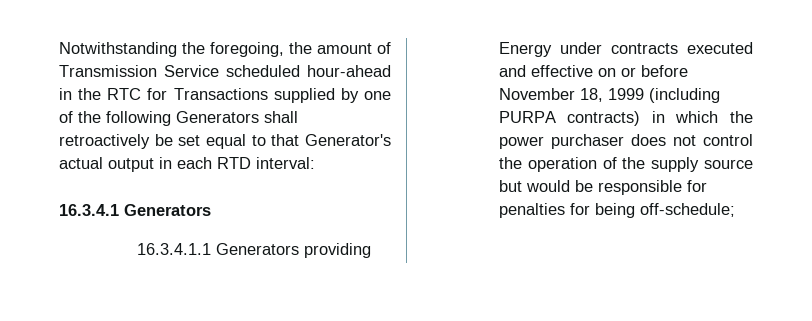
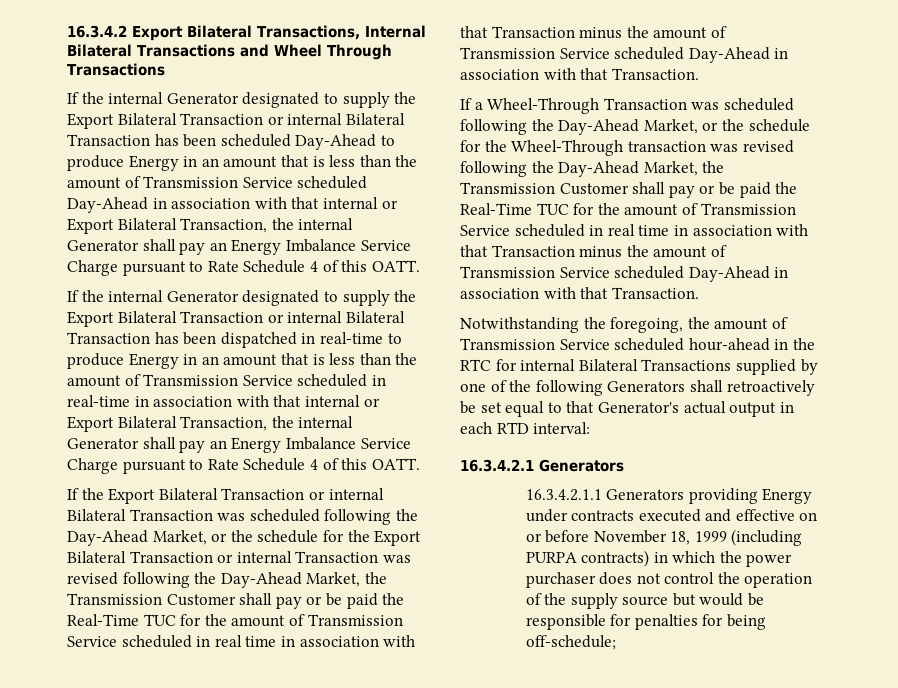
(59, 49) none -> [67,25,426,41] [67,44,392,60] [67,63,165,76] [67,92,417,108] [67,113,405,129] [67,134,395,150] [67,155,418,171] [67,176,368,189] [67,197,398,213] [67,218,354,234] [67,239,411,255] [67,260,420,276] [67,290,417,306] [67,311,405,327] [67,332,402,348] [67,353,418,369] [67,374,386,387] [67,395,380,407] [67,416,354,432] [67,437,411,453] [67,458,420,474] [67,488,384,504] [67,509,418,525] [67,530,422,546] [67,551,411,563] [67,572,387,588] [67,593,405,609] [67,614,403,627] [67,635,416,648] [460,26,727,39] [460,47,789,63] [460,68,699,80] [460,98,794,114] [460,119,810,135] [460,140,794,156] [460,161,725,177] [460,182,798,198] [460,203,796,216] [460,224,809,237] [460,245,727,258] [460,266,789,282] [460,287,699,299] 16.3.4.2 Export Bilateral Transactions, Internal Bilateral Transactions and Wheel Through Transactions // If the internal Generator designated to supply the Export Bilateral Transaction or internal Bilateral Transaction has been scheduled Day-Ahead to produce Energy in an amount that is less than the amount of Transmission Service scheduled Day-Ahead in association with that internal or Export Bilateral Transaction, the internal Generator shall pay an Energy Imbalance Service Charge pursuant to Rate Schedule 4 of this OATT. // If the internal Generator designated to supply the Export Bilateral Transaction or internal Bilateral Transaction has been dispatched in real-time to produce Energy in an amount that is less than the amount of Transmission Service scheduled in real-time in association with that internal or Export Bilateral Transaction, the internal Generator shall pay an Energy Imbalance Service Charge pursuant to Rate Schedule 4 of this OATT. // If the Export Bilateral Transaction or internal Bilateral Transaction was scheduled following the Day-Ahead Market, or the schedule for the Export Bilateral Transaction or internal Transaction was revised following the Day-Ahead Market, the Transmission Customer shall pay or be paid the Real-Time TUC for the amount of Transmission Service scheduled in real time in association with that Transaction minus the amount of Transmission Service scheduled Day-Ahead in association with that Transaction. // If a Wheel-Through Transaction was scheduled following the Day-Ahead Market, or the schedule for the Wheel-Through transaction was revised following the Day-Ahead Market, the Transmission Customer shall pay or be paid the Real-Time TUC for the amount of Transmission Service scheduled in real time in association with that Transaction minus the amount of Transmission Service scheduled Day-Ahead in association with that Transaction. //
(168, 94) none -> [520,359,638,371] internal Bilateral
[59,204,119,216] 16.3.4.1 -> [460,459,534,472] 16.3.4.2.1
[136,243,211,255] 16.3.4.1.1 -> [525,489,602,501] 16.3.4.2.1.1

